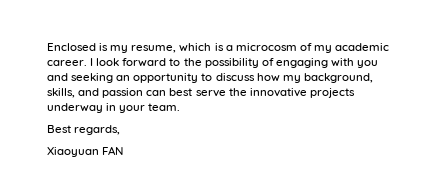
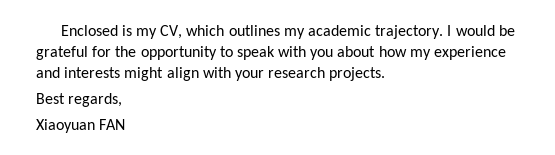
[131,43,390,53] [47,58,379,68] [47,73,373,83] [47,88,355,98] [47,103,181,113] resume, which is a microcosm of my academic career. I look forward to the possibility of engaging with you and seeking an opportunity to discuss how my background, skills, and passion can best serve the innovative projects underway in your team. -> [160,25,515,39] [36,46,507,60] [36,67,386,81] CV, which outlines my academic trajectory. I would be grateful for the opportunity to speak with you about how my experience and interests might align with your research projects.

